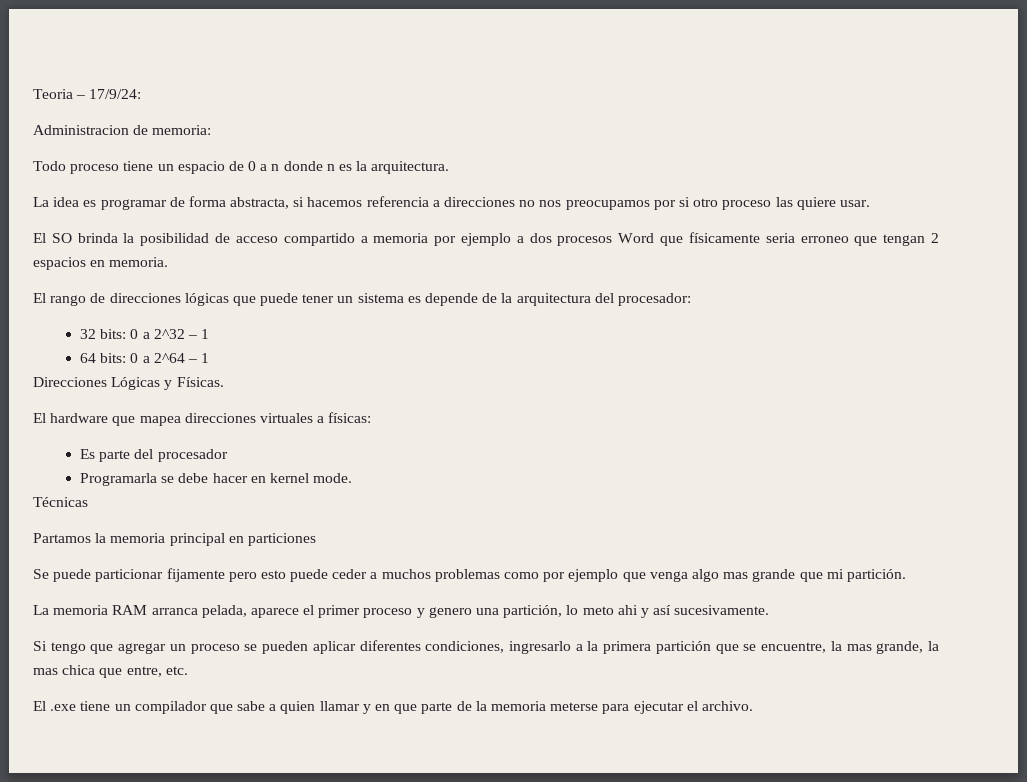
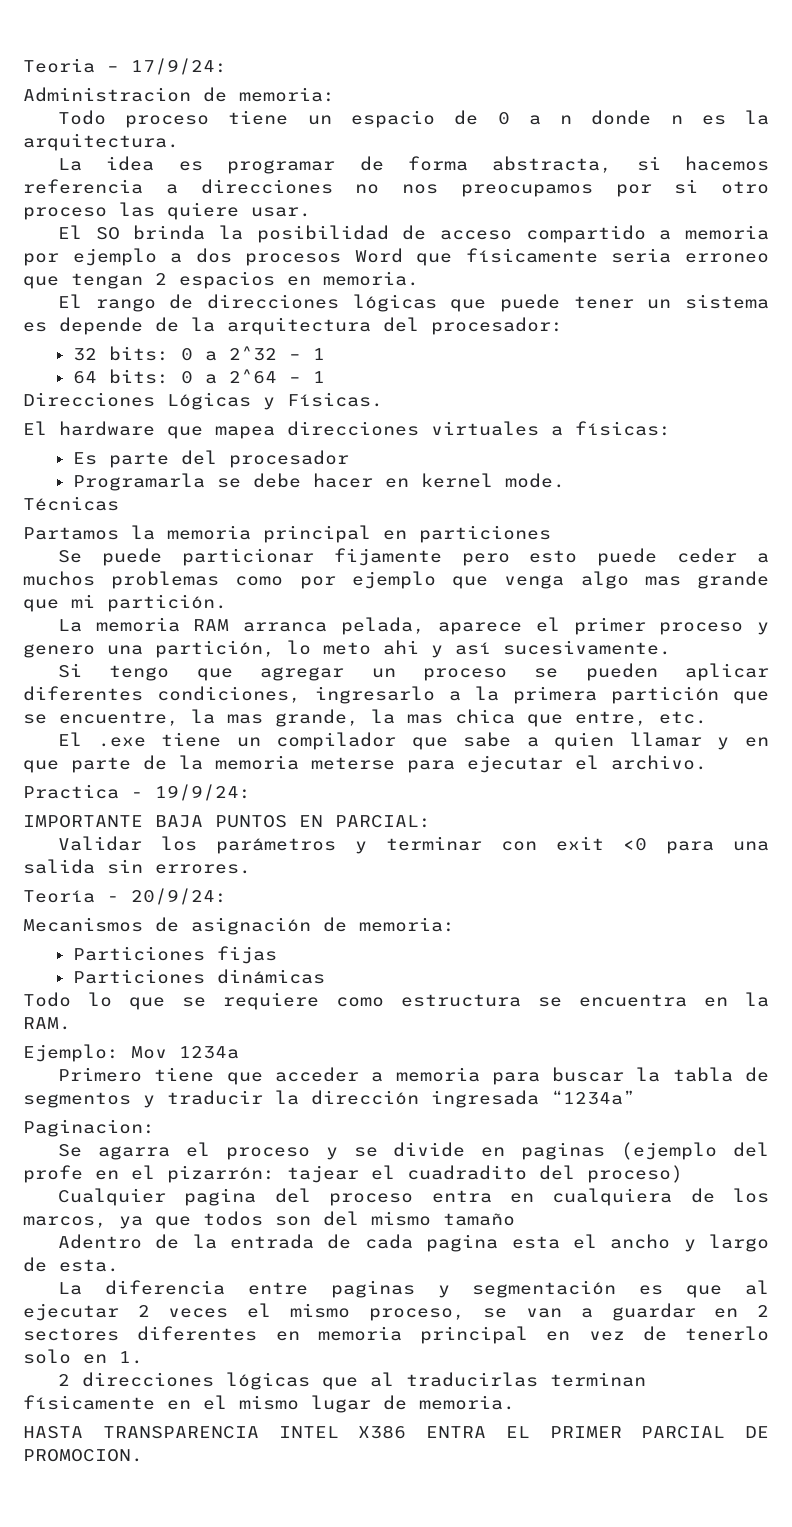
(753, 706) none -> [23,784,251,801] [23,815,431,828] [57,836,769,854] [23,859,251,874] [23,888,227,905] [23,917,455,935] [72,946,277,964] [72,969,325,984] [23,992,769,1010] [23,1017,71,1030] [23,1044,239,1062] [57,1067,770,1085] [23,1090,635,1108] [23,1119,155,1137] [57,1142,769,1160] [23,1165,683,1183] [57,1188,769,1206] [23,1211,515,1229] [57,1234,769,1252] [23,1257,119,1272] [57,1280,769,1298] [23,1303,770,1321] [23,1326,769,1344] [23,1349,143,1364] [57,1372,646,1390] [23,1395,515,1413] [23,1425,769,1439] [23,1449,143,1462] // Practica - 19/9/24: // IMPORTANTE BAJA PUNTOS EN PARCIAL: // Validar los parámetros y terminar con exit <0 para una salida sin errores. // Teoría - 20/9/24: // Mecanismos de asignación de memoria: // Particiones fijas // Particiones dinámicas // Todo lo que se requiere como estructura se encuentra en la RAM. // Ejemplo: Mov 1234a // Primero tiene que acceder a memoria para buscar la tabla de segmentos y traducir la dirección ingresada “1234a” // Paginacion: // Se agarra el proceso y se divide en paginas (ejemplo del profe en el pizarrón: tajear el cuadradito del proceso) // Cualquier pagina del proceso entra en cualquiera de los marcos, ya que todos son del mismo tamaño // Adentro de la entrada de cada pagina esta el ancho y largo de esta. // La diferencia entre paginas y segmentación es que al ejecutar 2 veces el mismo proceso, se van a guardar en 2 sectores diferentes en memoria principal en vez de tenerlo solo en 1. // 2 direcciones lógicas que al traducirlas terminan físicamente en el mismo lugar de memoria. // HASTA TRANSPARENCIA INTEL X386 ENTRA EL PRIMER PARCIAL DE PROMOCION.

